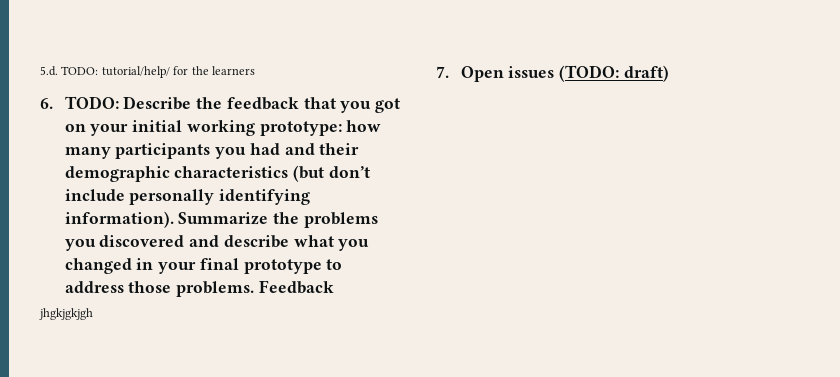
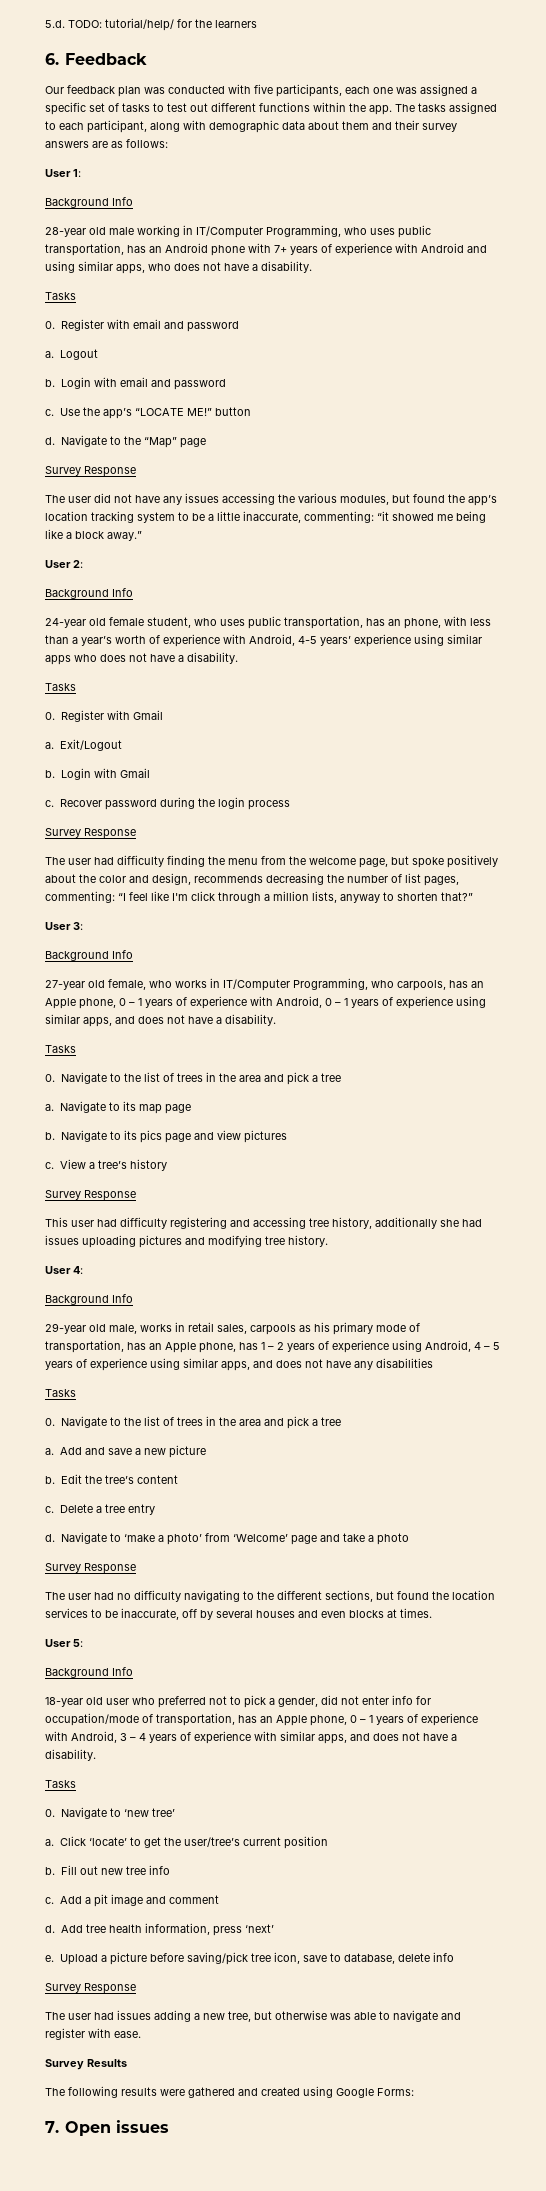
[64,96,401,113] [64,120,382,136] [64,143,360,159] [64,165,370,182] [64,189,311,205] [64,211,378,228] [64,235,370,251] [64,258,343,274] [64,280,334,297] [39,308,93,320] TODO: Describe the feedback that you got on your initial working prototype: how many participants you had and their demographic characteristics (but don’t include personally identifying information). Summarize the problems you discovered and describe what you changed in your final prototype to address those problems. Feedback // jhgkjgkjgh -> [64,53,147,65] [45,84,477,97] [45,102,497,115] [45,120,457,133] [45,139,168,148] [45,169,81,177] [45,197,133,208] [45,225,431,238] [45,243,487,256] [45,261,312,274] [45,292,76,300] [45,319,239,332] [45,349,98,360] [45,377,226,390] [45,407,251,419] [45,435,206,448] [45,466,136,477] [45,493,497,506] [45,511,486,523] [45,529,142,541] [45,560,83,568] [45,588,133,599] [45,616,491,629] [45,634,482,647] [45,652,238,665] [45,683,76,691] [45,710,163,722] [45,739,122,751] [45,768,150,780] [45,797,290,810] [45,828,136,839] [45,855,498,868] [45,873,459,886] [45,891,473,903] [45,922,83,930] [45,950,133,961] [45,978,484,991] [45,996,486,1009] [45,1014,276,1027] [45,1045,76,1053] [45,1072,341,1085] [45,1101,191,1114] [45,1130,287,1143] [45,1159,167,1171] [45,1190,136,1201] [45,1217,482,1229] [45,1235,328,1248] [45,1266,83,1274] [45,1294,133,1305] [45,1322,420,1335] [45,1340,500,1353] [45,1358,433,1371] [45,1389,76,1397] [45,1416,341,1429] [45,1445,206,1458] [45,1474,178,1484] [45,1504,155,1515] [45,1532,409,1545] [45,1563,136,1574] [45,1590,495,1602] [45,1608,432,1620] [45,1639,83,1647] [45,1667,133,1678] [45,1695,431,1708] [45,1713,478,1726] [45,1731,457,1744] [45,1749,96,1761] [45,1780,76,1788] [45,1807,175,1819] [45,1836,328,1849] [45,1865,170,1875] [45,1894,219,1907] [45,1923,274,1936] [45,1952,454,1965] [45,1983,136,1994] [45,2010,461,2022] [45,2028,141,2040] [45,2059,127,2070] [45,2086,414,2098] Feedback // Our feedback plan was conducted with five participants, each one was assigned a specific set of tasks to test out different functions within the app. The tasks assigned to each participant, along with demographic data about them and their survey answers are as follows: // User 1: // Background Info // 28-year old male working in IT/Computer Programming, who uses public transportation, has an Android phone with 7+ years of experience with Android and using similar apps, who does not have a disability. // Tasks // 0. Register with email and password // a. Logout // b. Login with email and password // c. Use the app’s “LOCATE ME!” button // d. Navigate to the “Map” page // Survey Response // The user did not have any issues accessing the various modules, but found the app’s location tracking system to be a little inaccurate, commenting: “it showed me being like a block away.” // User 2: // Background Info // 24-year old female student, who uses public transportation, has an phone, with less than a year’s worth of experience with Android, 4-5 years’ experience using similar apps who does not have a disability. // Tasks // 0. Register with Gmail // a. Exit/Logout // b. Login with Gmail // c. Recover password during the login process // Survey Response // The user had difficulty finding the menu from the welcome page, but spoke positively about the color and design, recommends decreasing the number of list pages, commenting: “I feel like I'm click through a million lists, anyway to shorten that?” // User 3: // Background Info // 27-year old female, who works in IT/Computer Programming, who carpools, has an Apple phone, 0 – 1 years of experience with Android, 0 – 1 years of experience using similar apps, and does not have a disability. // Tasks // 0. Navigate to the list of trees in the area and pick a tree // a. Navigate to its map page // b. Navigate to its pics page and view pictures // c. View a tree’s history // Survey Response // This user had difficulty registering and accessing tree history, additionally she had issues uploading pictures and modifying tree history. // User 4: // Background Info // 29-year old male, works in retail sales, carpools as his primary mode of transportation, has an Apple phone, has 1 – 2 years of experience using Android, 4 – 5 years of experience using similar apps, and does not have any disabilities // Tasks // 0. Navigate to the list of trees in the area and pick a tree // a. Add and save a new picture // b. Edit the tree’s content // c. Delete a tree entry // d. Navigate to ‘make a photo’ from ‘Welcome’ page and take a photo // Survey Response // The user had no difficulty navigating to the different sections, but found the location services to be inaccurate, off by several houses and even blocks at times. // User 5: // Background Info // 18-year old user who preferred not to pick a gender, did not enter info for occupation/mode of transportation, has an Apple phone, 0 – 1 years of experience with Android, 3 – 4 years of experience with similar apps, and does not have a disability. // Tasks // 0. Navigate to ‘new tree’ // a. Click ‘locate’ to get the user/tree’s current position // b. Fill out new tree info // c. Add a pit image and comment // d. Add tree health information, press ‘next’ // e. Upload a picture before saving/pick tree icon, save to database, delete info // Survey Response // The user had issues adding a new tree, but otherwise was able to navigate and register with ease. // Survey Results // The following results were gathered and created using Google Forms:
[559,65,669,82] (TODO: draft) -> (169, 2126) none

